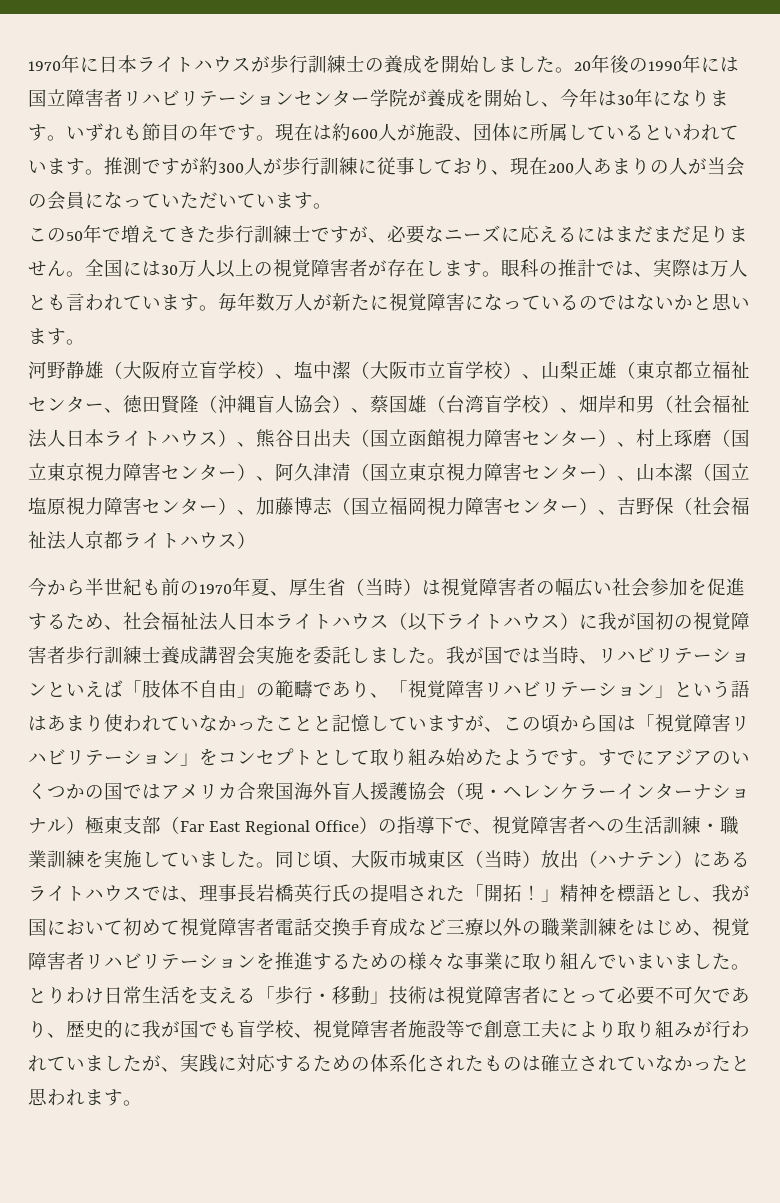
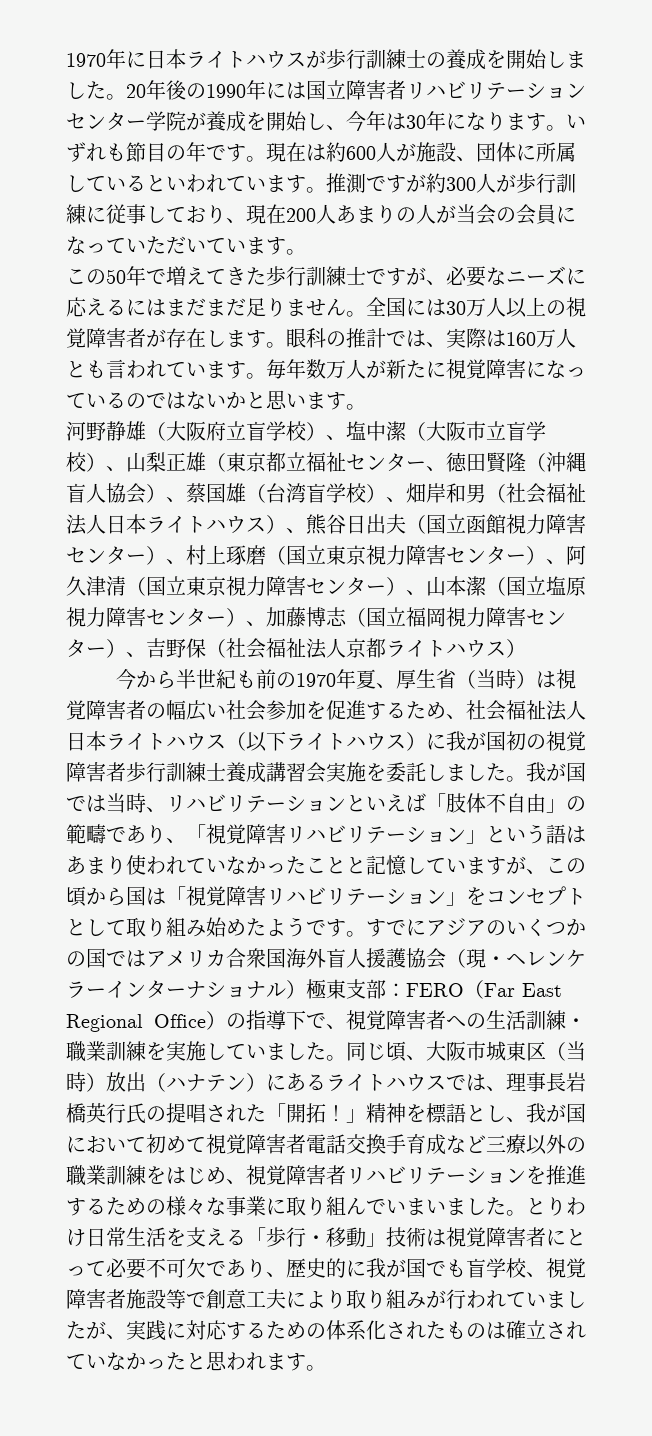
(710, 268) none -> [506,332,536,346] 160
(161, 825) none -> [386,983,464,997] ：FERO

